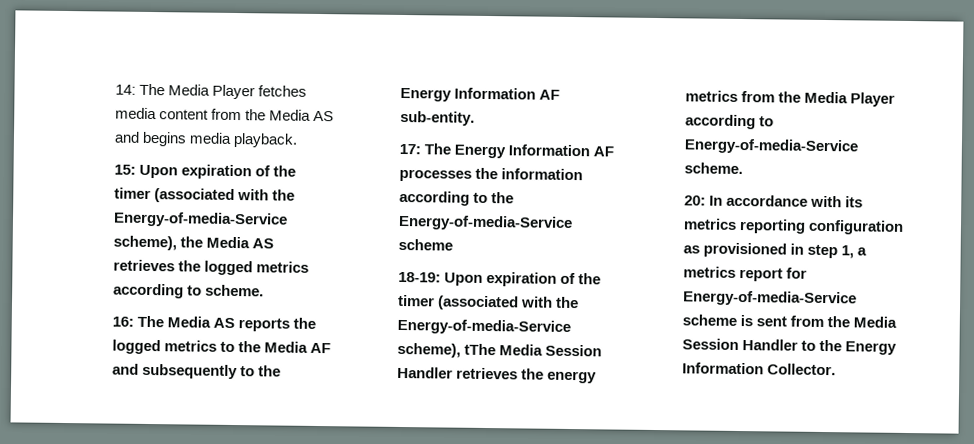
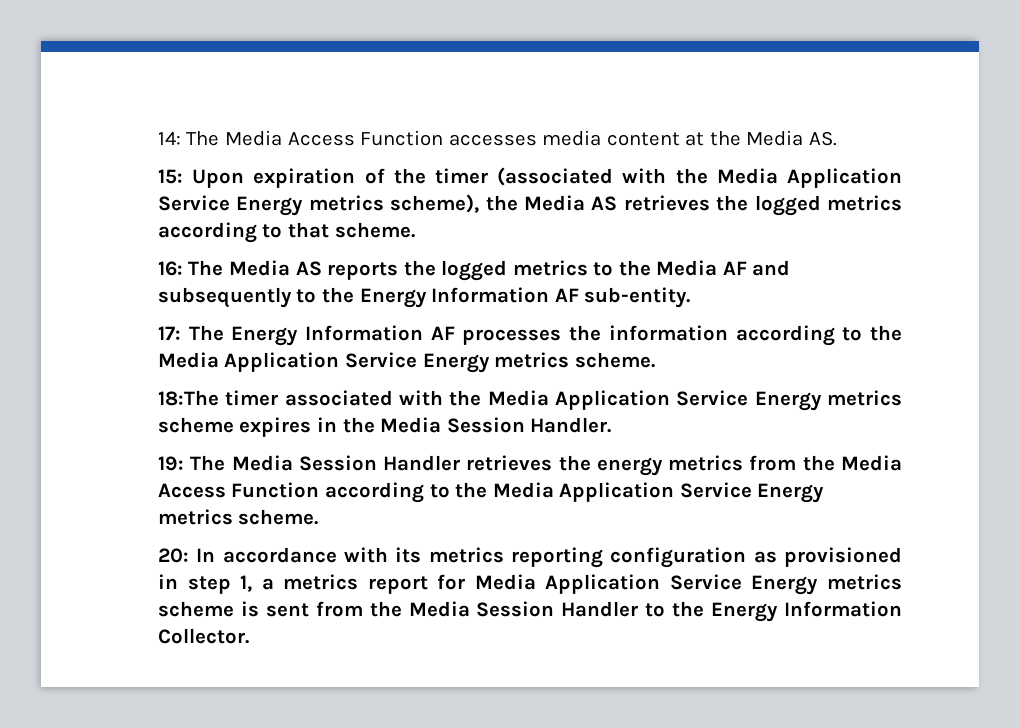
[212,84,308,100] Player fetches -> [287,130,537,146] Access Function accesses
[210,108,335,122] [113,131,299,148] from the Media AS and begins media playback. -> [685,130,837,146] at the Media AS.
[112,211,288,228] Energy-of-media-Service -> [716,168,902,188] [157,195,384,216] Media Application Service Energy metrics
(202, 290) none -> [288,222,330,238] that
[397,214,573,232] [397,238,453,251] [397,271,602,287] [396,294,580,311] [396,318,571,336] [396,342,496,358] Energy-of-media-Service scheme // 18-19: Upon expiration of the timer (associated with the Energy-of-media-Service scheme), tThe -> [157,352,655,373] [157,390,903,411] [157,417,612,437] [157,455,226,471] Media Application Service Energy metrics scheme. // 18:The timer associated with the Media Application Service Energy metrics scheme expires in the Media Session Handler. // 19: The
[850,92,896,107] [684,114,774,130] [683,138,858,155] Player according to Energy-of-media-Service -> [157,482,825,503] [157,509,233,525] Access Function according to the Media Application Service Energy metrics
[682,290,857,307] Energy-of-media-Service -> [474,574,902,595] Media Application Service Energy metrics

